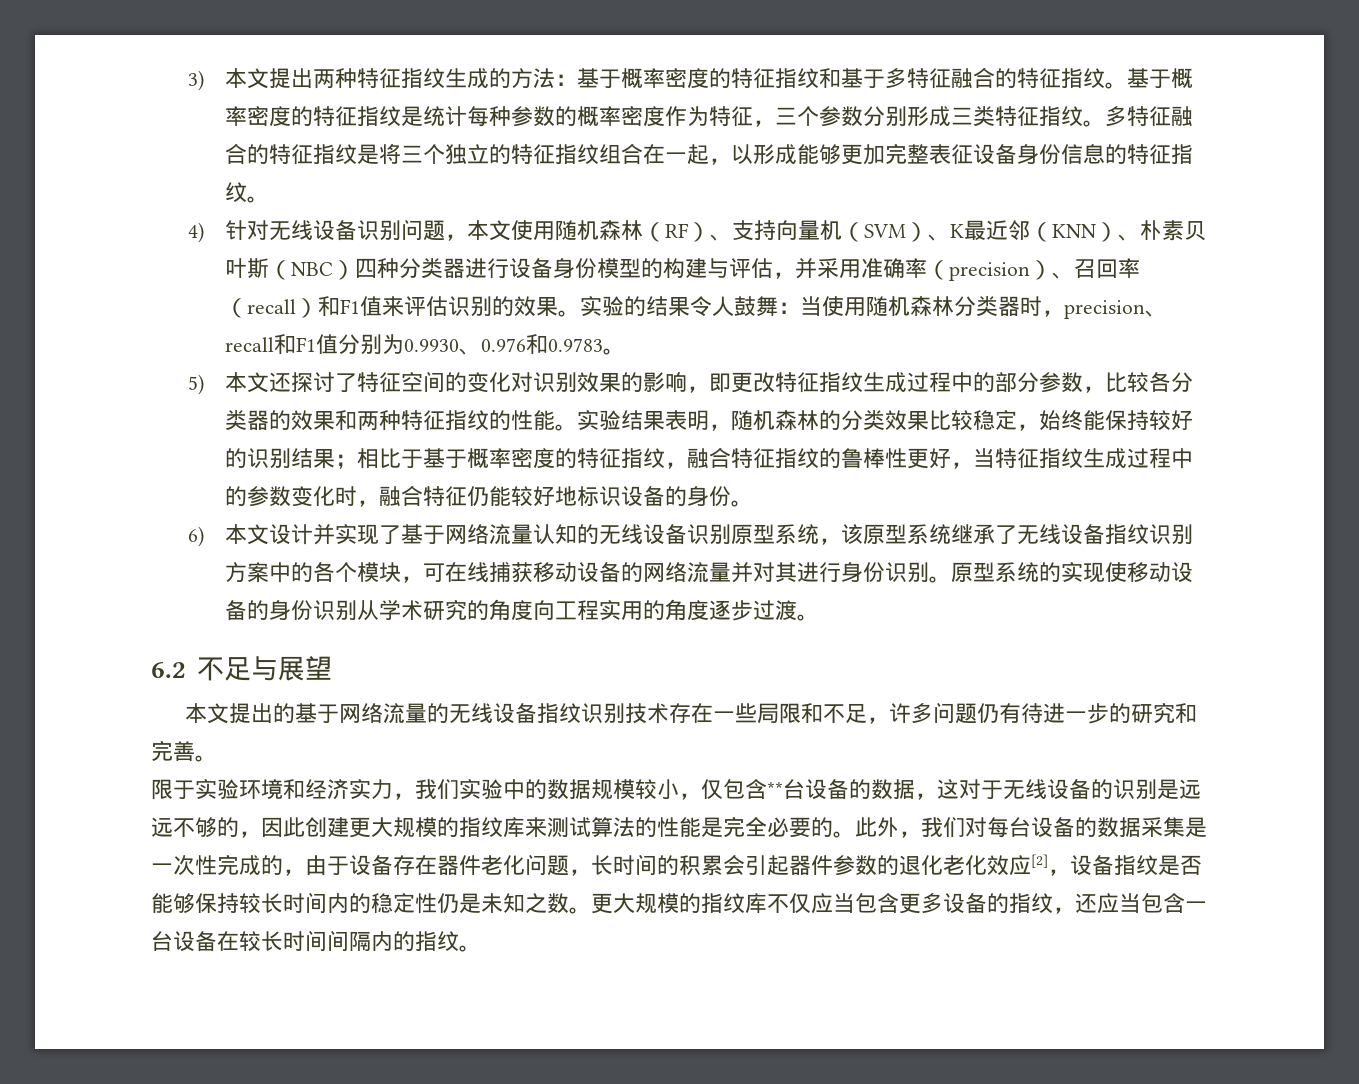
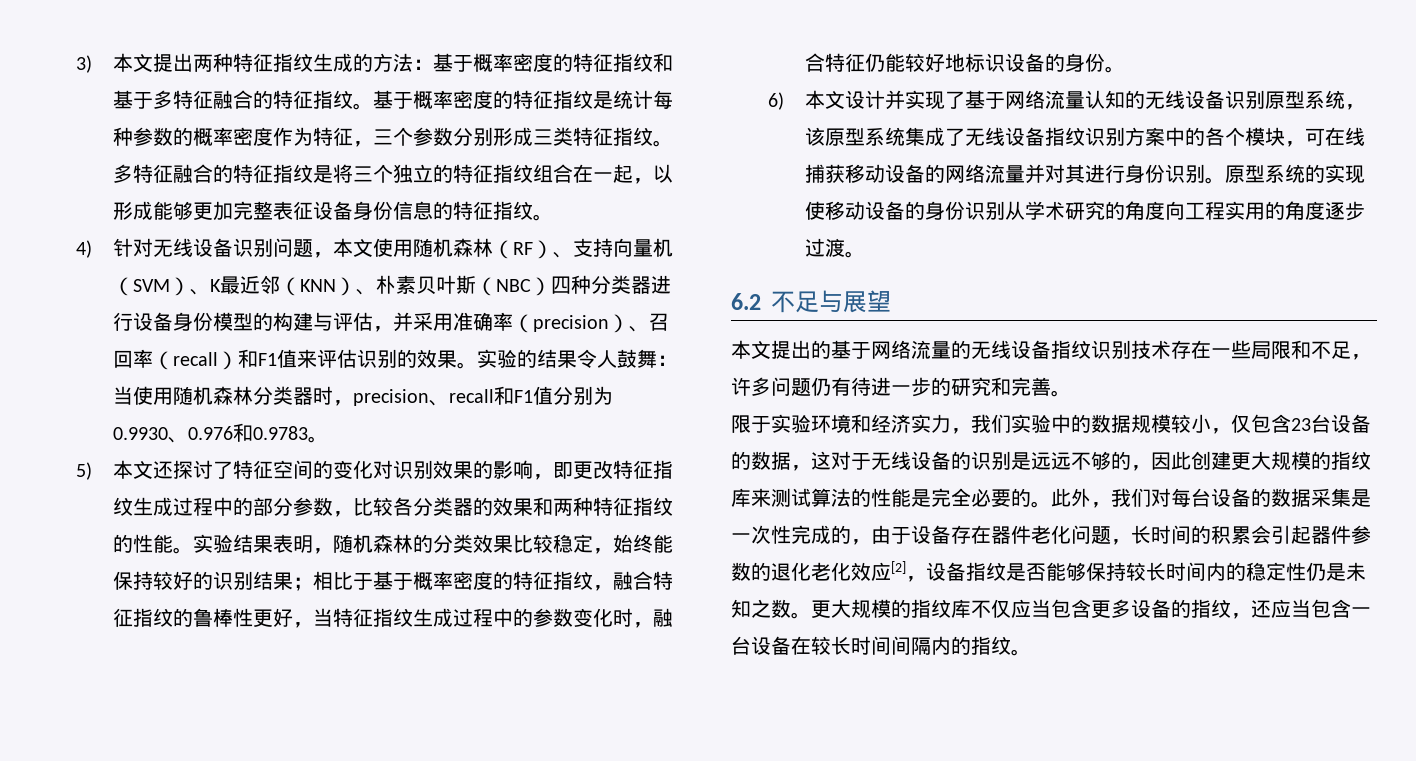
[950,524,995,544] 继承 -> [905,127,946,146] 集成
[767,782,783,797] ** -> [1291,418,1311,431] 23

